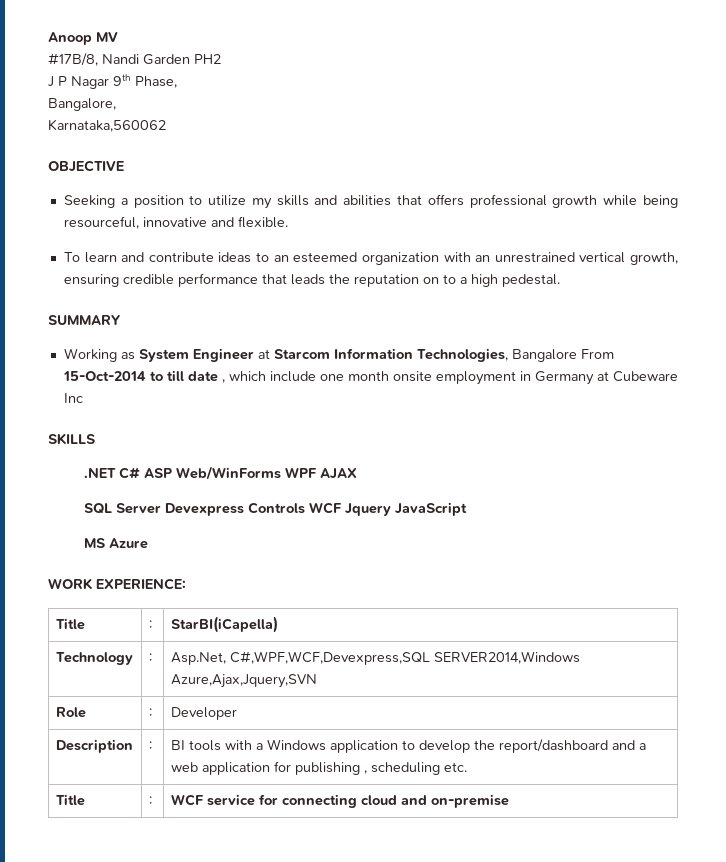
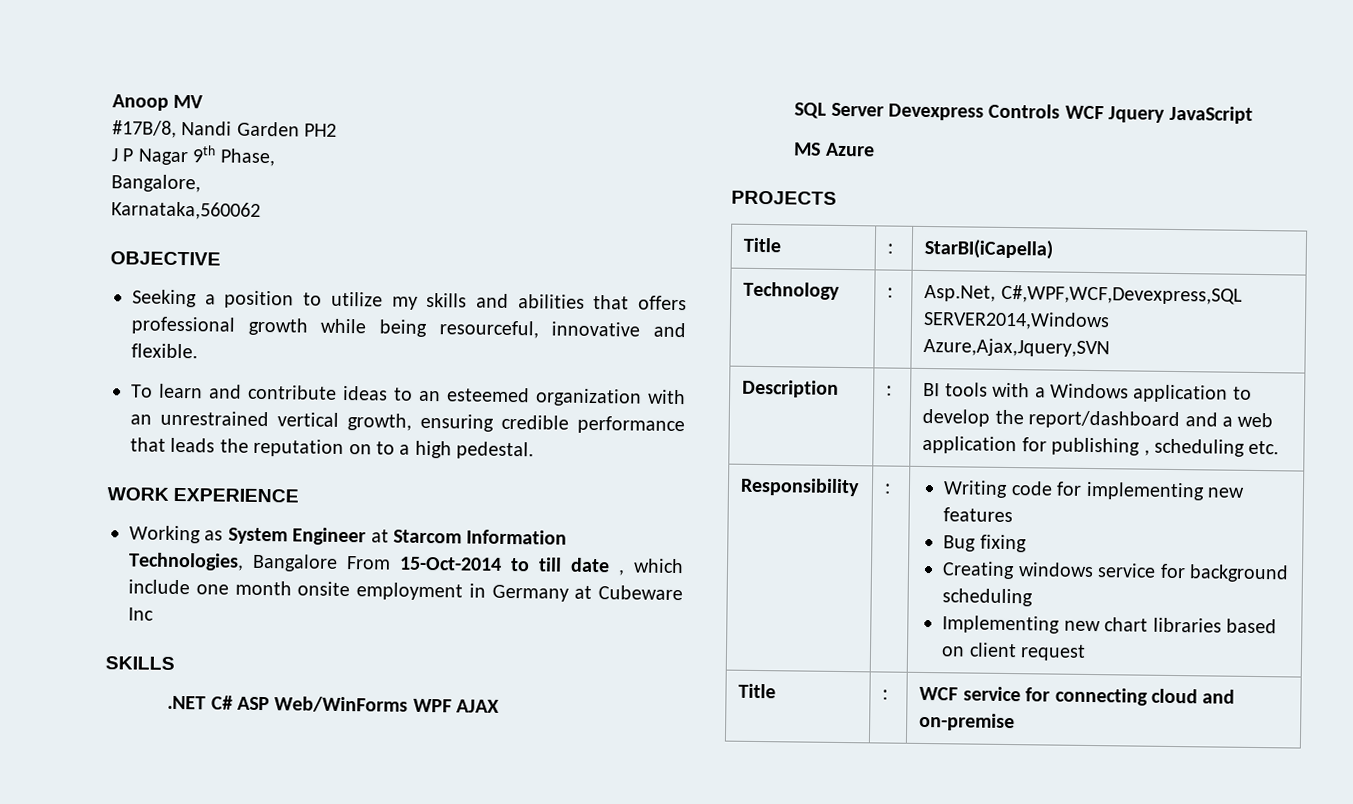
[48,315,121,325] SUMMARY -> [107,487,300,503] WORK EXPERIENCE
[48,578,186,590] WORK EXPERIENCE: -> [731,190,837,205] PROJECTS
[55,707,86,718] [148,708,152,717] [170,707,237,720] // Role | : | Developer -> (1111, 347) none
(467, 767) none -> [740,477,861,497] [884,483,892,494] [943,480,1246,501] [943,507,1014,523] [943,534,1027,553] [942,561,1290,583] [942,588,1034,607] [942,615,1278,634] [941,642,1087,661] // Responsibility | : | Writing code for implementing new features // Bug fixing // Creating windows service for background scheduling // Implementing new chart libraries based on client request

